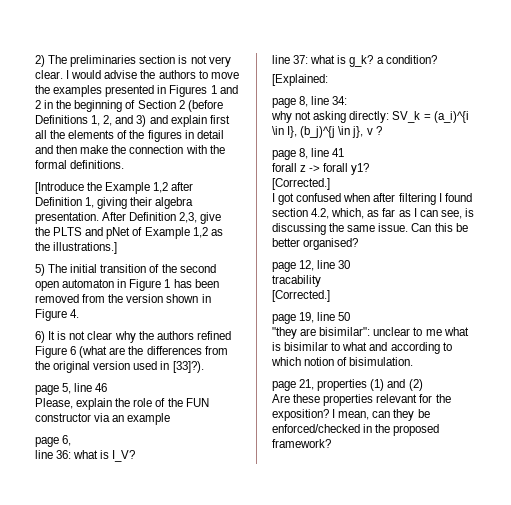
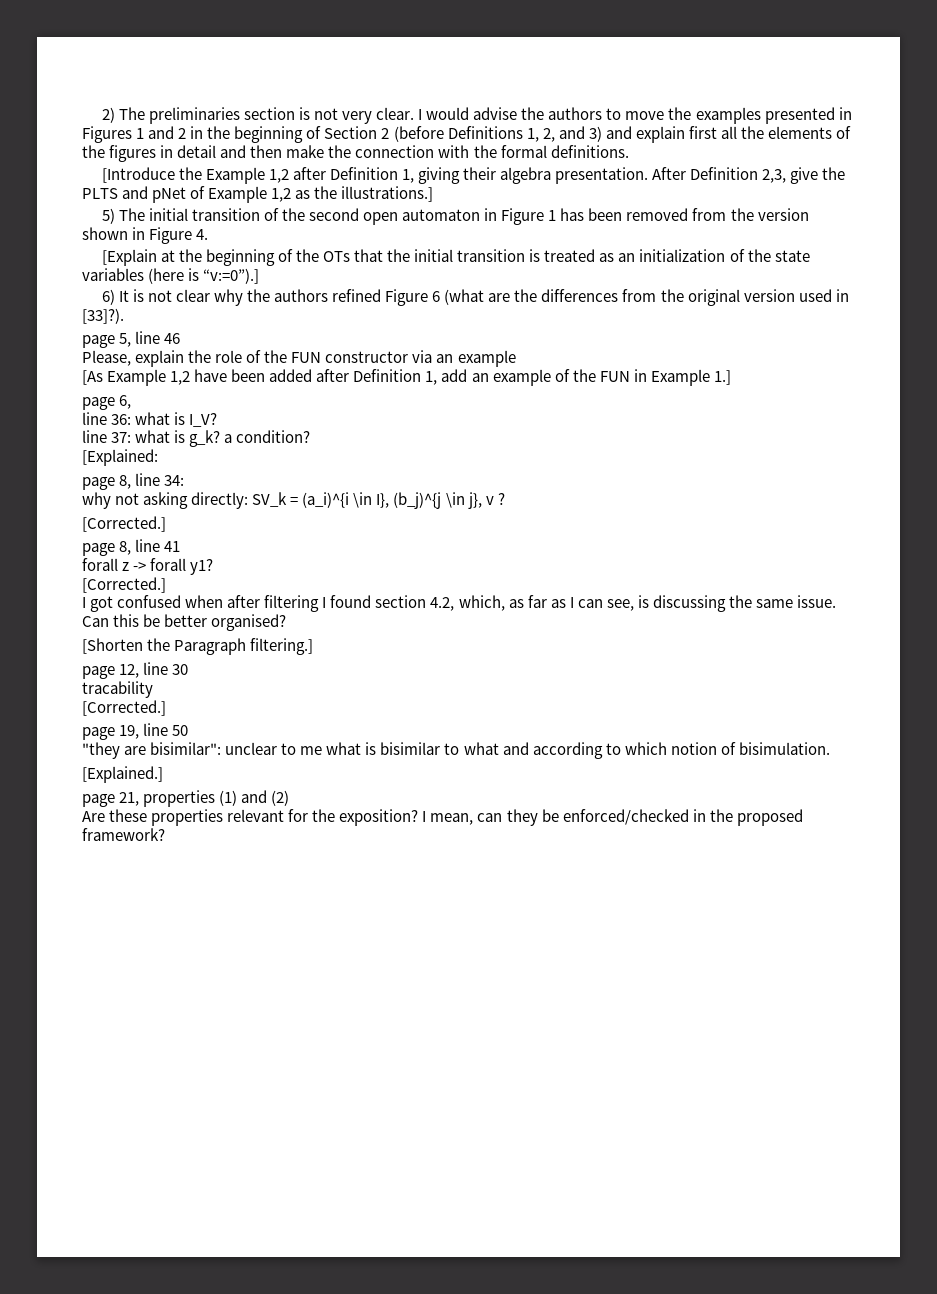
(80, 313) none -> [101,249,810,266] [82,268,260,284] // [Explain at the beginning of the OTs that the initial transition is treated as an initialization of the state variables (here is “v:=0”).]
(171, 419) none -> [82,369,731,386] // [As Example 1,2 have been added after Definition 1, add an example of the FUN in Example 1.]
(382, 130) none -> [82,516,166,532] // [Corrected.]
(359, 244) none -> [82,638,314,655] // [Shorten the Paragraph filtering.]
(414, 361) none -> [82,766,163,783] // [Explained.]

